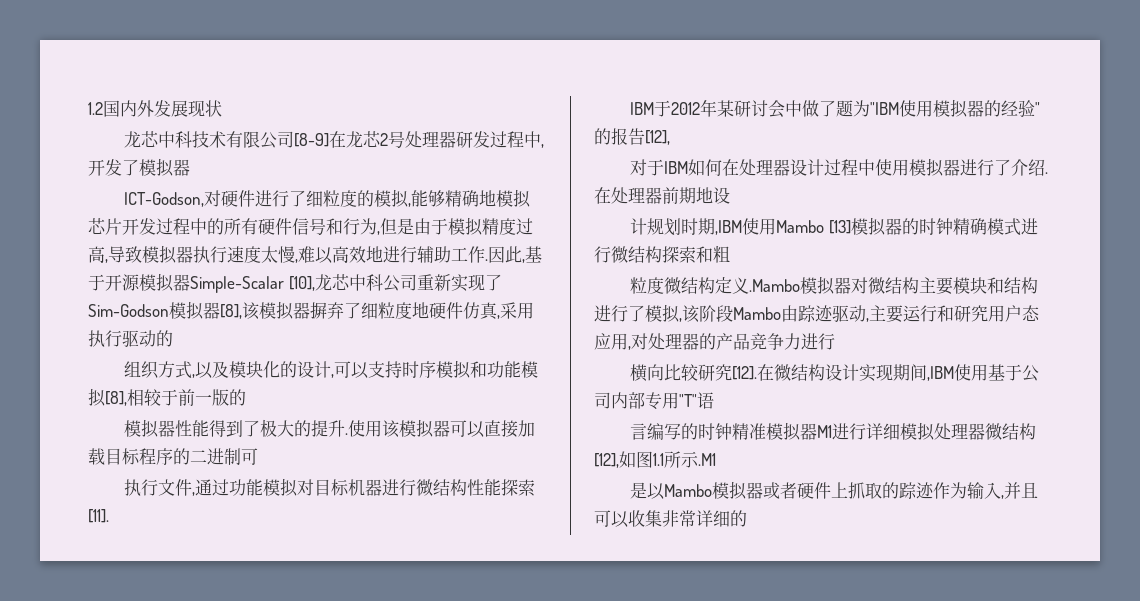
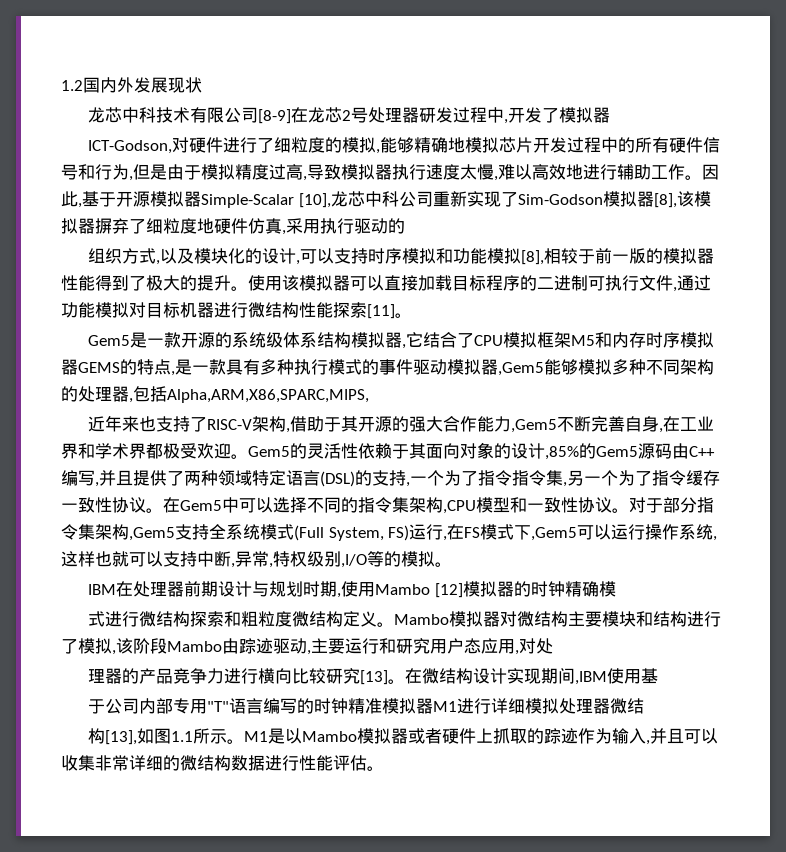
[485,259,488,261] . -> [685,175,702,180] 。
(246, 397) // -> (664, 256) none
[345,433,349,435] . -> [231,286,248,291] 。
(258, 456) // -> (605, 283) none
[88,509,109,523] [630,99,1041,118] [594,128,670,145] [630,158,1049,177] [11]. // IBM于2012年某研讨会中做了题为"IBM使用模拟器的经验"的报告[12], // 对于IBM如何在处理器设计过程中使用模拟器进行了介绍. -> [367,304,412,319] [88,332,715,349] [61,359,714,376] [61,386,369,403] [88,415,715,433] [61,442,715,460] [61,470,720,487] [61,497,714,514] [61,524,718,541] [61,551,452,568] [88,584,117,595] [11]。 // Gem5是一款开源的系统级体系结构模拟器,它结合了CPU模拟框架M5和内存时序模拟器GEMS的特点,是一款具有多种执行模式的事件驱动模拟器,Gem5能够模拟多种不同架构的处理器,包括Alpha,ARM,X86,SPARC,MIPS, // 近年来也支持了RISC-V架构,借助于其开源的强大合作能力,Gem5不断完善自身,在工业界和学术界都极受欢迎。Gem5的灵活性依赖于其面向对象的设计,85%的Gem5源码由C++编写,并且提供了两种领域特定语言(DSL)的支持,一个为了指令指令集,另一个为了指令缓存一致性协议。在Gem5中可以选择不同的指令集架构,CPU模型和一致性协议。对于部分指令集架构,Gem5支持全系统模式(Full System, FS)运行,在FS模式下,Gem5可以运行操作系统,这样也就可以支持中断,异常,特权级别,I/O等的模拟。 // IBM
[696,187,730,204] [630,218,648,235] 地设 // 计 -> [218,581,270,597] 设计与
[715,220,743,235] ,IBM -> [337,593,342,598] ,
[828,220,851,234] [13] -> [435,583,464,598] [12]
(1004, 226) none -> (617, 589) //
(730, 254) // -> (259, 619) none
[749,279,801,292] .Mambo -> [377,614,450,627] 。Mambo
(665, 341) none -> (553, 646) //
(835, 341) // -> (259, 676) none
[732,366,758,380] [12]. -> [360,670,406,685] [13]。
(1006, 372) none -> (659, 676) //
(714, 400) // -> (247, 706) none
[1019,423,1037,440] [594,453,619,468] 构[12], -> [88,728,138,745] // 构[13],
[698,453,716,466] .M1 // -> [227,731,269,744] 。M1
(747, 518) none -> [180,755,384,771] 微结构数据进行性能评估。

